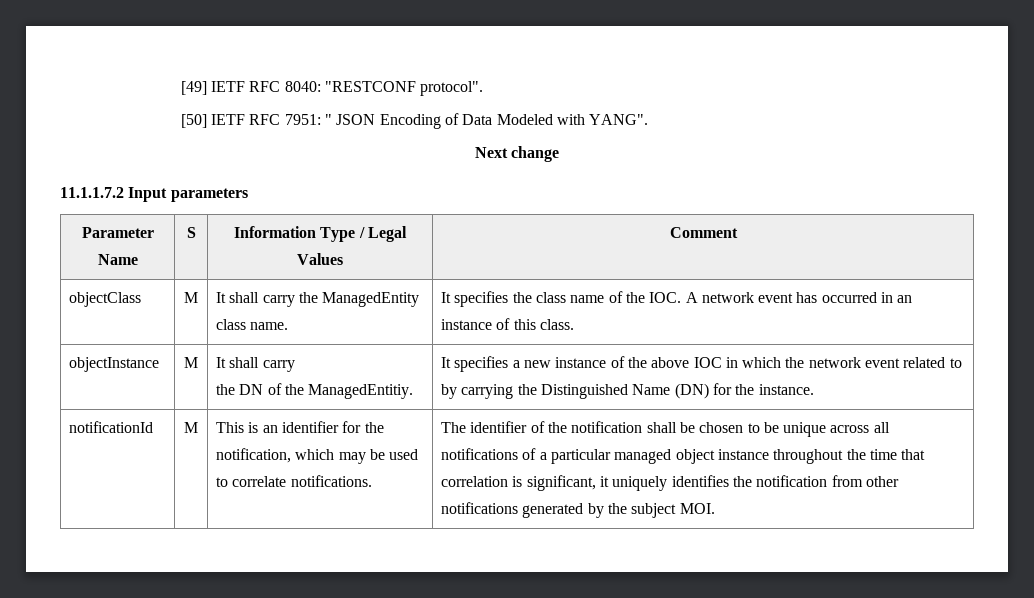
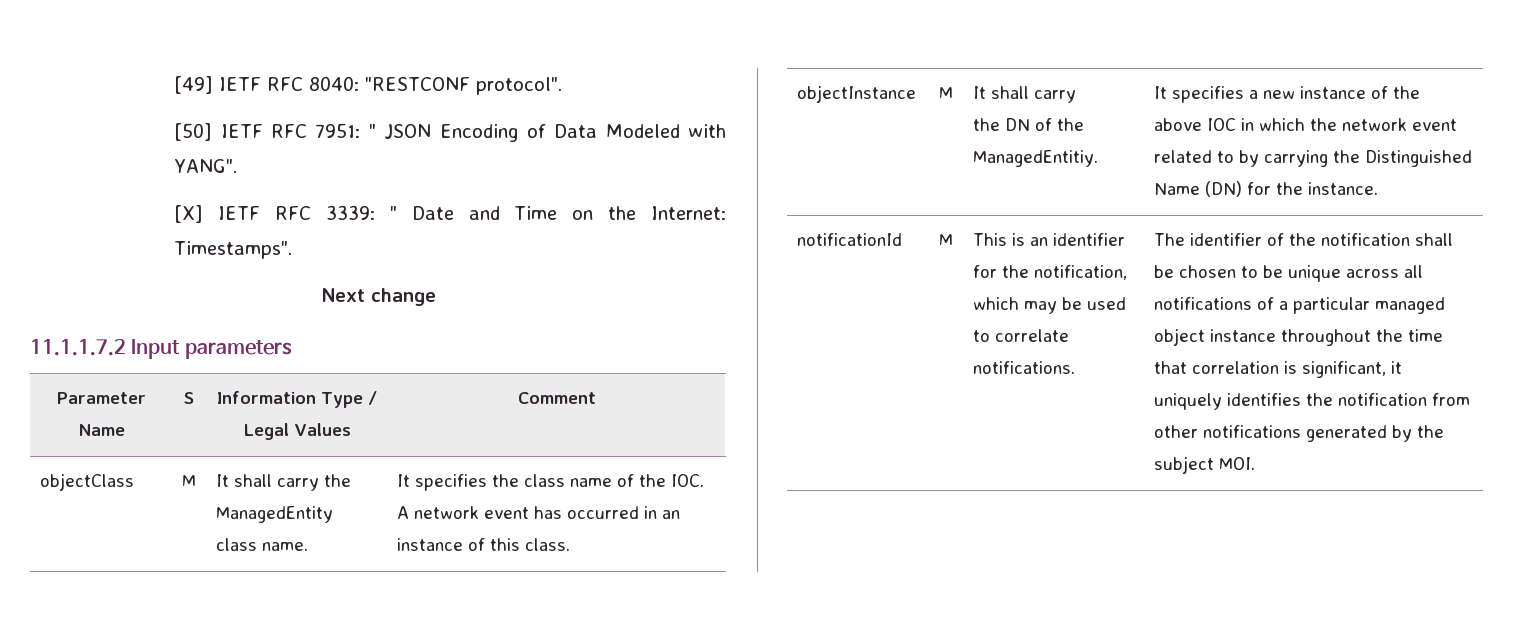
(649, 119) none -> [174,205,726,223] [174,241,293,259] // [X] IETF RFC 3339: " Date and Time on the Internet: Timestamps".

